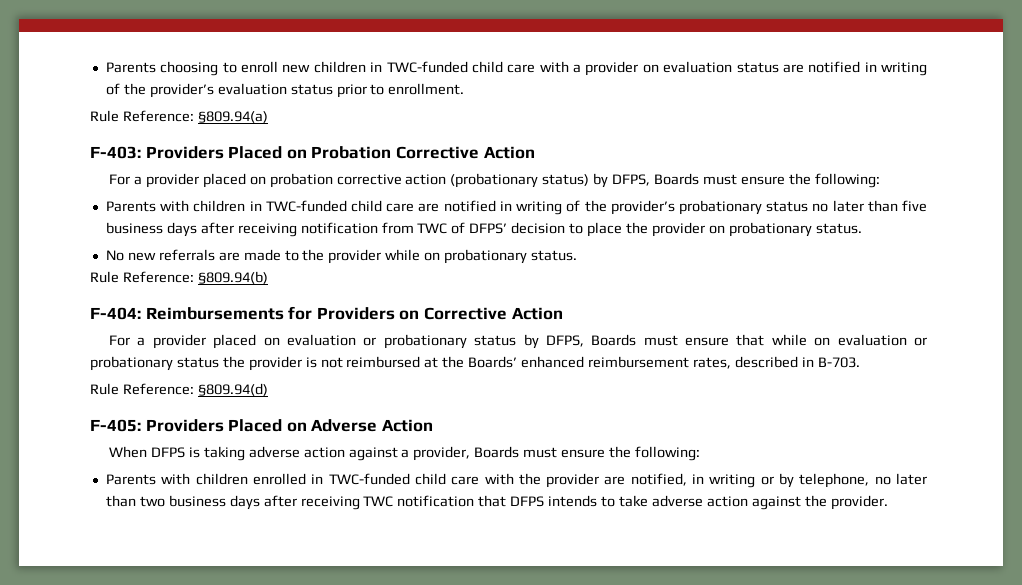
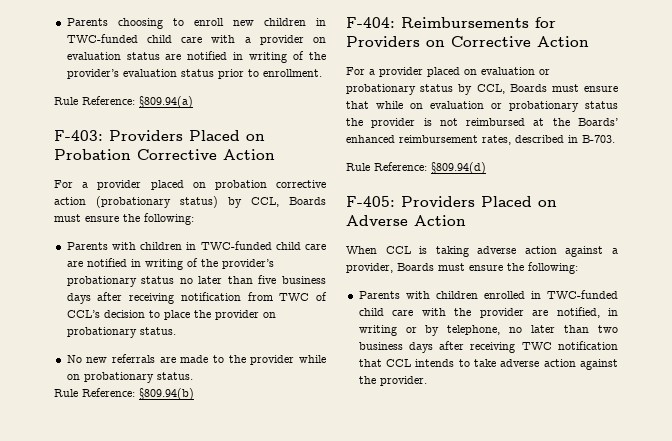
[612,174,651,186] DFPS, -> [251,197,279,207] CCL,
[469,223,508,234] DFPS’ -> [66,310,100,318] CCL’s
[545,335,584,347] DFPS, -> [476,84,505,94] CCL,
[150,447,185,458] DFPS -> [385,246,411,254] CCL
[510,496,545,507] DFPS -> [385,359,411,367] CCL

